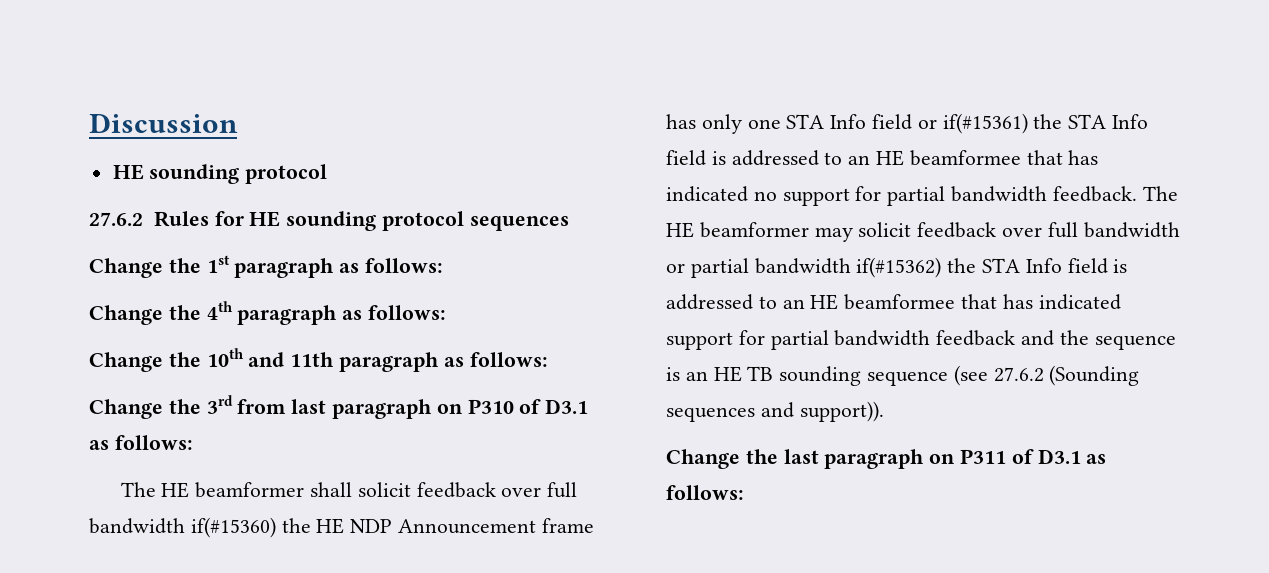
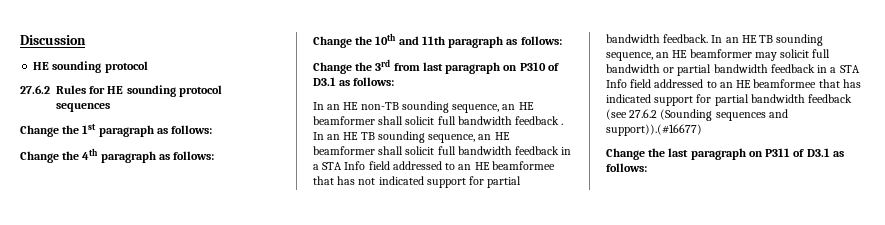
[120,482,578,498] [89,517,594,538] [666,113,1149,134] [666,150,1099,166] [666,186,777,202] The HE beamformer shall solicit feedback over full bandwidth if(#15360) the HE NDP Announcement frame has only one STA Info field or if(#15361) the STA Info field is addressed to an HE beamformee that has indicated no -> [313,101,534,113] [313,116,564,125] [313,131,510,143] [313,146,572,155] [313,161,555,170] [313,176,424,185] In an HE non-TB sounding sequence, an HE beamformer shall solicit full bandwidth feedback . In an HE TB sounding sequence, an HE beamformer shall solicit full bandwidth feedback in a STA Info field addressed to an HE beamformee that has not indicated
[1142,186,1178,201] The -> [711,34,824,46] [606,52,670,61] In an HE TB sounding sequence, an
[917,222,1043,238] feedback over -> (810, 53) none
[856,257,1128,278] if(#15362) the STA Info field is -> [770,64,860,73] [606,79,652,88] feedback in a STA Info field
[1021,330,1176,350] [666,366,949,386] and the sequence is an HE TB sounding sequence -> (853, 98) none
[799,401,884,422] support)). -> [606,124,702,136] support)).(#16677)

